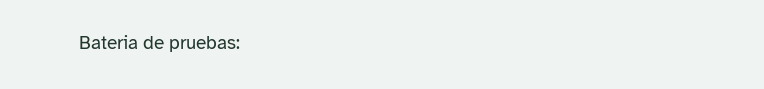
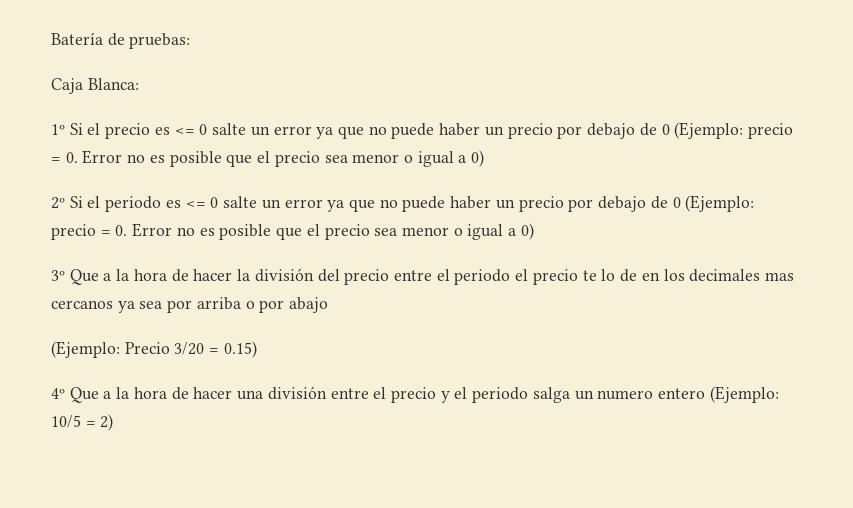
[79,35,138,49] Bateria -> [51,32,103,45] Batería
(241, 44) none -> [51,78,139,94] [51,122,793,139] [51,150,485,167] [51,195,755,212] [51,223,534,240] [51,268,794,285] [51,297,329,313] [51,341,257,358] [51,386,779,403] [51,414,114,431] // Caja Blanca: // 1º Si el precio es <= 0 salte un error ya que no puede haber un precio por debajo de 0 (Ejemplo: precio = 0. Error no es posible que el precio sea menor o igual a 0) // 2º Si el periodo es <= 0 salte un error ya que no puede haber un precio por debajo de 0 (Ejemplo: precio = 0. Error no es posible que el precio sea menor o igual a 0) // 3º Que a la hora de hacer la división del precio entre el periodo el precio te lo de en los decimales mas cercanos ya sea por arriba o por abajo // (Ejemplo: Precio 3/20 = 0.15) // 4º Que a la hora de hacer una división entre el precio y el periodo salga un numero entero (Ejemplo: 10/5 = 2)

